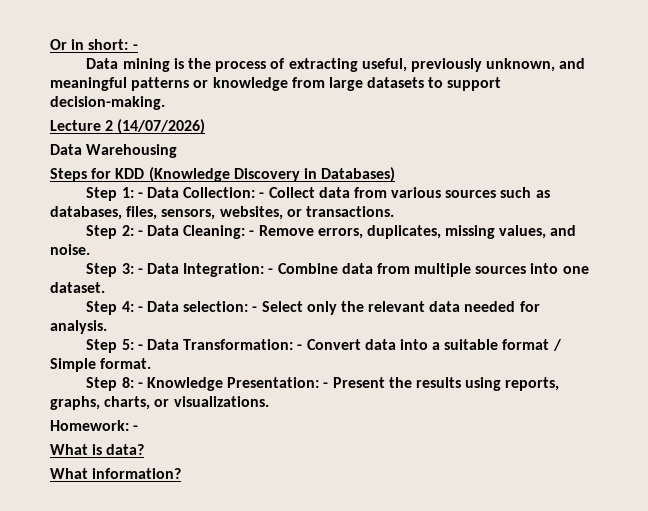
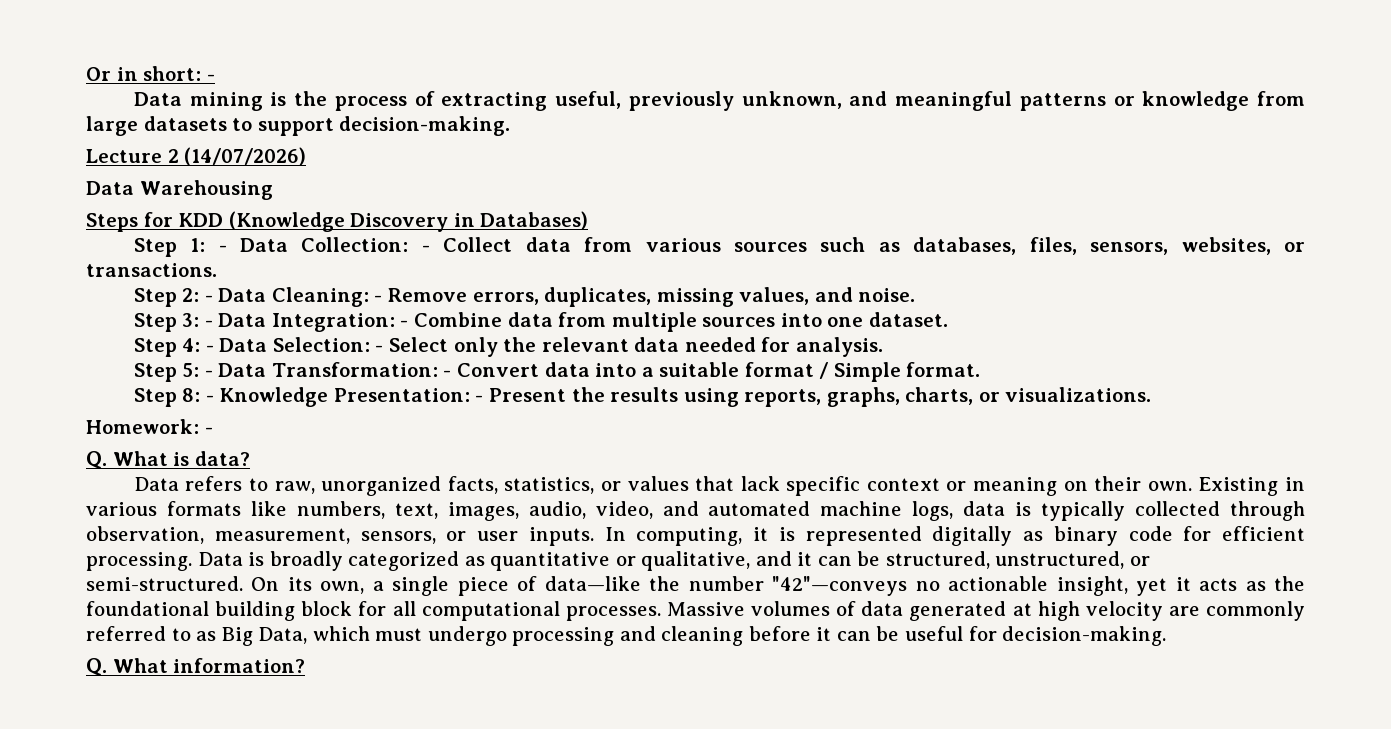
[183,301,249,312] selection: -> [272,337,370,352] Selection:
(139, 428) none -> [86,451,107,469] Q.
(145, 449) none -> [133,476,1306,496] [86,501,1305,521] [86,526,1305,546] [86,551,1151,571] [86,576,1305,596] [86,601,1305,621] [86,626,1167,646] [86,658,107,676] Data refers to raw, unorganized facts, statistics, or values that lack specific context or meaning on their own. Existing in various formats like numbers, text, images, audio, video, and automated machine logs, data is typically collected through observation, measurement, sensors, or user inputs. In computing, it is represented digitally as binary code for efficient processing. Data is broadly categorized as quantitative or qualitative, and it can be structured, unstructured, or semi-structured. On its own, a single piece of data—like the number "42"—conveys no actionable insight, yet it acts as the foundational building block for all computational processes. Massive volumes of data generated at high velocity are commonly referred to as Big Data, which must undergo processing and cleaning before it can be useful for decision-making. // Q.

